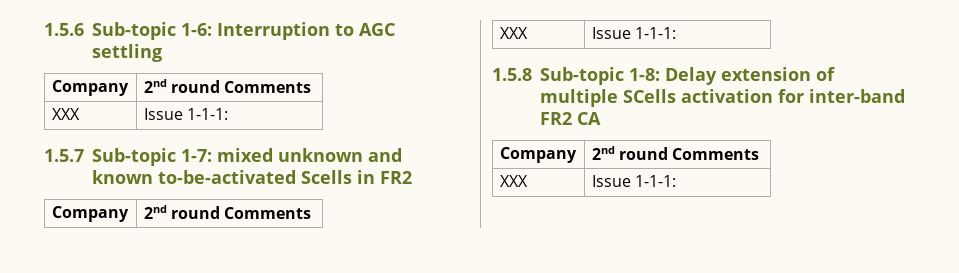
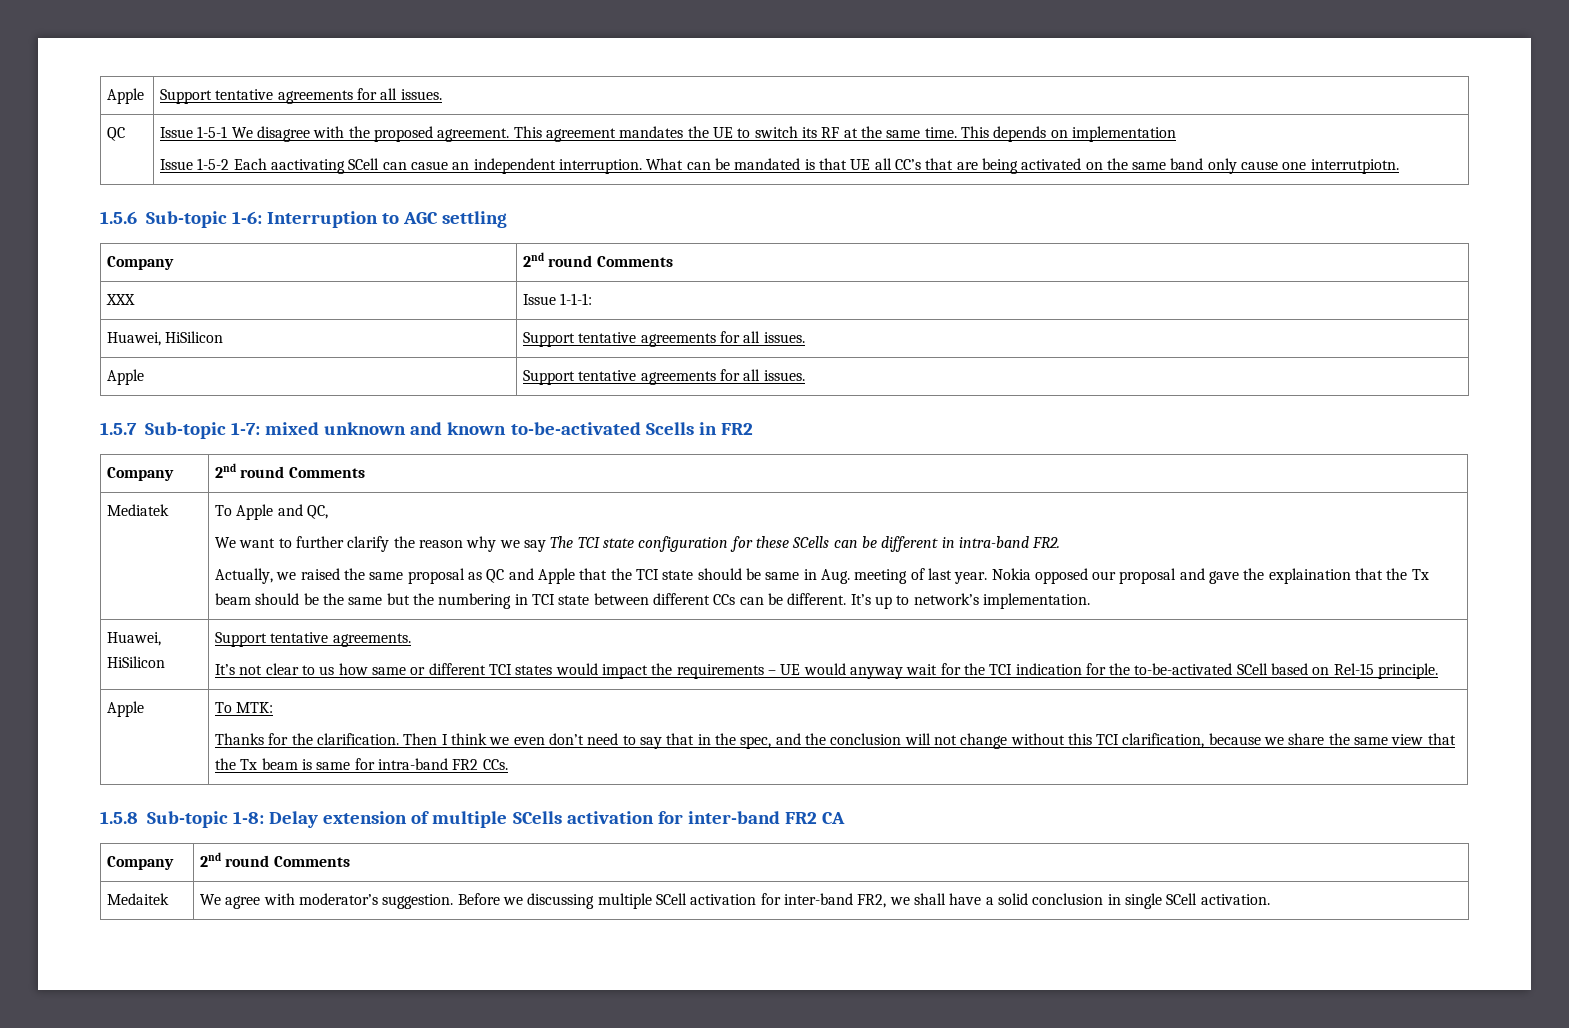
(44, 29) none -> [107,88,145,104] [160,88,442,104] [107,127,126,141] [160,126,1176,142] [160,158,1399,174] Apple | Support tentative agreements for all issues. // QC | Issue 1-5-1 We disagree with the proposed agreement. This agreement mandates the UE to switch its RF at the same time. This depends on implementation // Issue 1-5-2 Each aactivating SCell can casue an independent interruption. What can be mandated is that UE all CC’s that are being activated on the same band only cause one interrutpiotn. //
(228, 114) none -> [107,331,224,346] [523,331,805,347] [107,369,145,385] [523,369,805,385] // Huawei, HiSilicon | Support tentative agreements for all issues. // Apple | Support tentative agreements for all issues.
[499,27,528,39] [591,27,676,39] XXX | Issue 1-1-1: -> [107,504,170,516] [215,504,329,520] [215,536,1061,552] [215,568,1429,584] [215,593,1090,609] [107,632,162,646] [107,656,166,668] [215,632,411,647] [215,663,1439,679] [107,701,145,717] [215,702,274,713] [215,733,1456,749] [215,758,508,770] Mediatek | To Apple and QC, // We want to further clarify the reason why we say The TCI state configuration for these SCells can be different in intra-band FR2. // Actually, we raised the same proposal as QC and Apple that the TCI state should be same in Aug. meeting of last year. Nokia opposed our proposal and gave the explaination that the Tx beam should be the same but the numbering in TCI state between different CCs can be different. It’s up to network’s implementation. // Huawei, HiSilicon | Support tentative agreements. // It’s not clear to us how same or different TCI states would impact the requirements – UE would anyway wait for the TCI indication for the to-be-activated SCell based on Rel-15 principle. // Apple | To MTK: // Thanks for the clarification. Then I think we even don’t need to say that in the spec, and the conclusion will not change without this TCI clarification, because we share the same view that the Tx beam is same for intra-band FR2 CCs.
[499,175,528,187] [591,175,676,187] XXX | Issue 1-1-1: -> [107,893,170,905] [200,893,1270,909] Medaitek | We agree with moderator’s suggestion. Before we discussing multiple SCell activation for inter-band FR2, we shall have a solid conclusion in single SCell activation.

